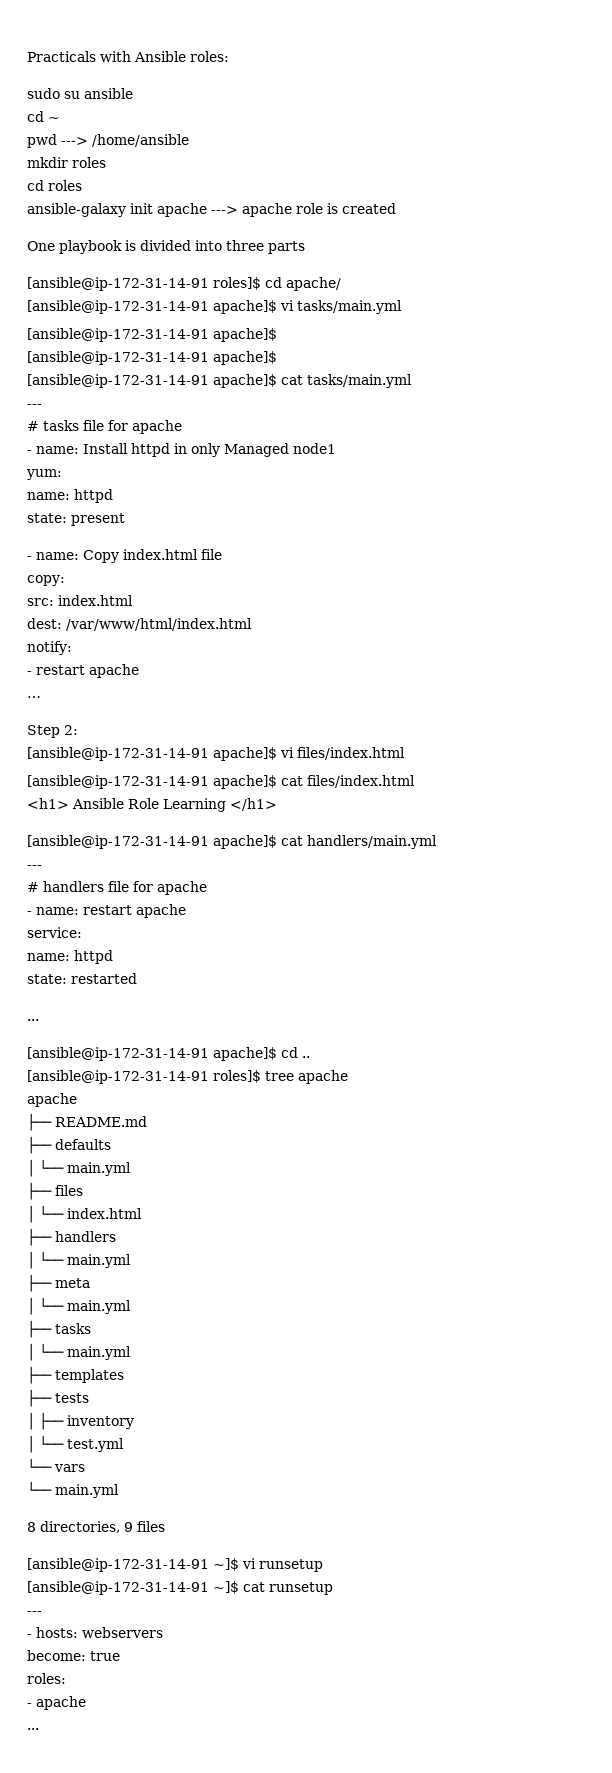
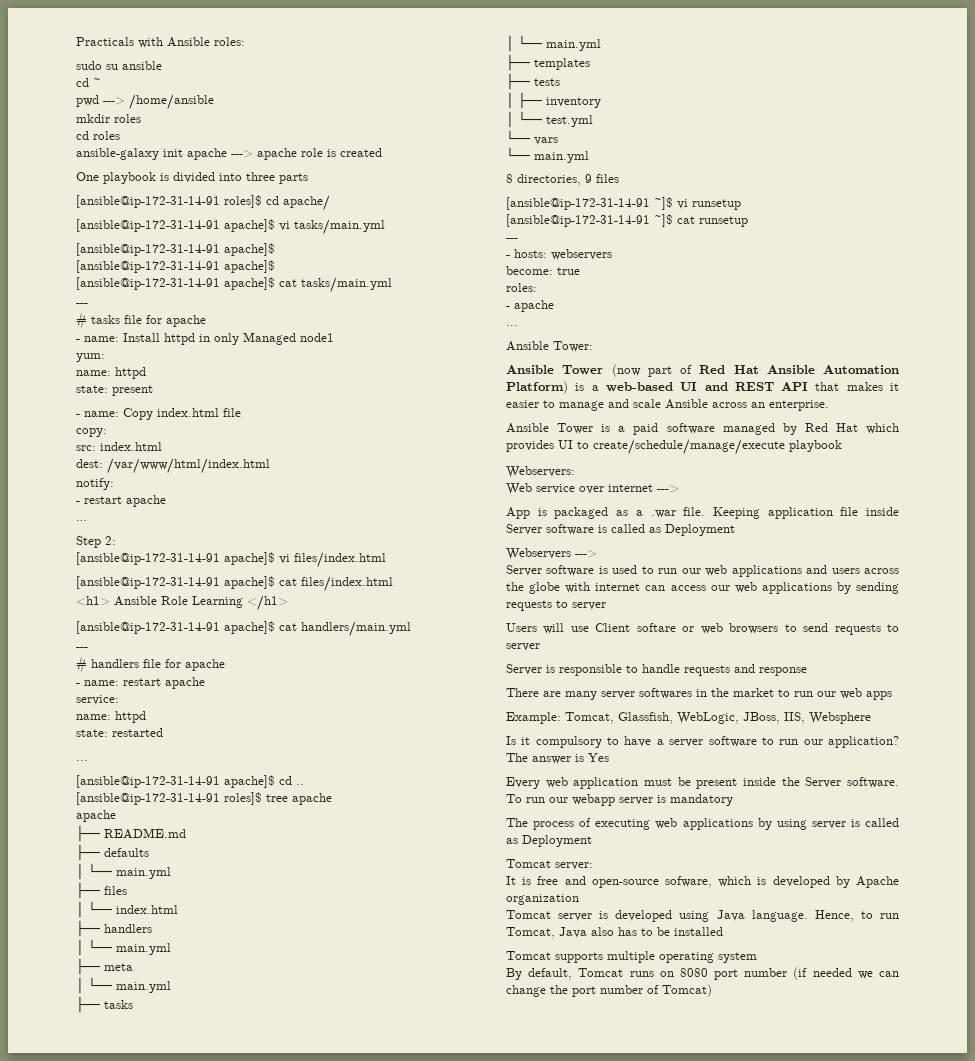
(39, 1729) none -> [506,341,593,352] [506,364,899,377] [506,381,899,394] [506,399,829,411] [506,423,899,435] [506,439,842,455] [506,466,575,478] [506,483,679,495] [506,507,899,519] [506,524,735,536] [506,548,597,560] [506,565,899,577] [506,582,899,594] [506,600,606,611] [506,623,899,635] [506,643,540,651] [506,664,807,676] [506,688,892,700] [506,712,871,724] [506,736,899,748] [506,753,609,764] [506,777,899,789] [506,794,733,806] [506,818,899,830] [506,835,592,847] [506,859,593,870] [506,876,899,888] [506,894,579,905] [506,910,899,922] [506,927,723,939] [506,951,757,963] [506,967,899,980] [506,984,712,997] // Ansible Tower: // Ansible Tower (now part of Red Hat Ansible Automation Platform) is a web-based UI and REST API that makes it easier to manage and scale Ansible across an enterprise. // Ansible Tower is a paid software managed by Red Hat which provides UI to create/schedule/manage/execute playbook // Webservers: // Web service over internet ---> // App is packaged as a .war file. Keeping application file inside Server software is called as Deployment // Webservers ---> // Server software is used to run our web applications and users across the globe with internet can access our web applications by sending requests to server // Users will use Client softare or web browsers to send requests to server // Server is responsible to handle requests and response // There are many server softwares in the market to run our web apps // Example: Tomcat, Glassfish, WebLogic, JBoss, IIS, Websphere // Is it compulsory to have a server software to run our application? The answer is Yes // Every web application must be present inside the Server software. To run our webapp server is mandatory // The process of executing web applications by using server is called as Deployment // Tomcat server: // It is free and open-source sofware, which is developed by Apache organization // Tomcat server is developed using Java language. Hence, to run Tomcat, Java also has to be installed // Tomcat supports multiple operating system // By default, Tomcat runs on 8080 port number (if needed we can change the port number of Tomcat)

